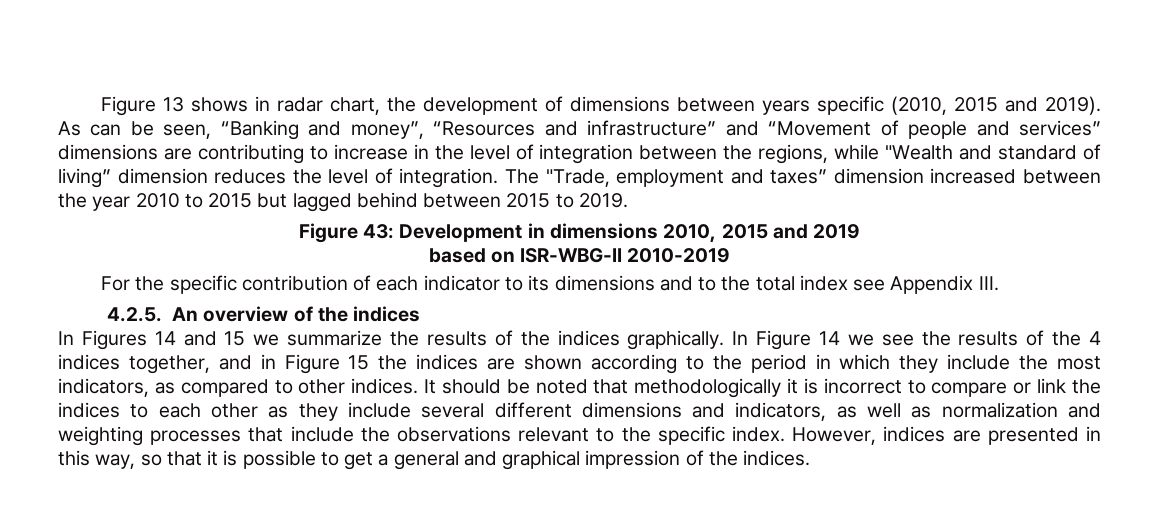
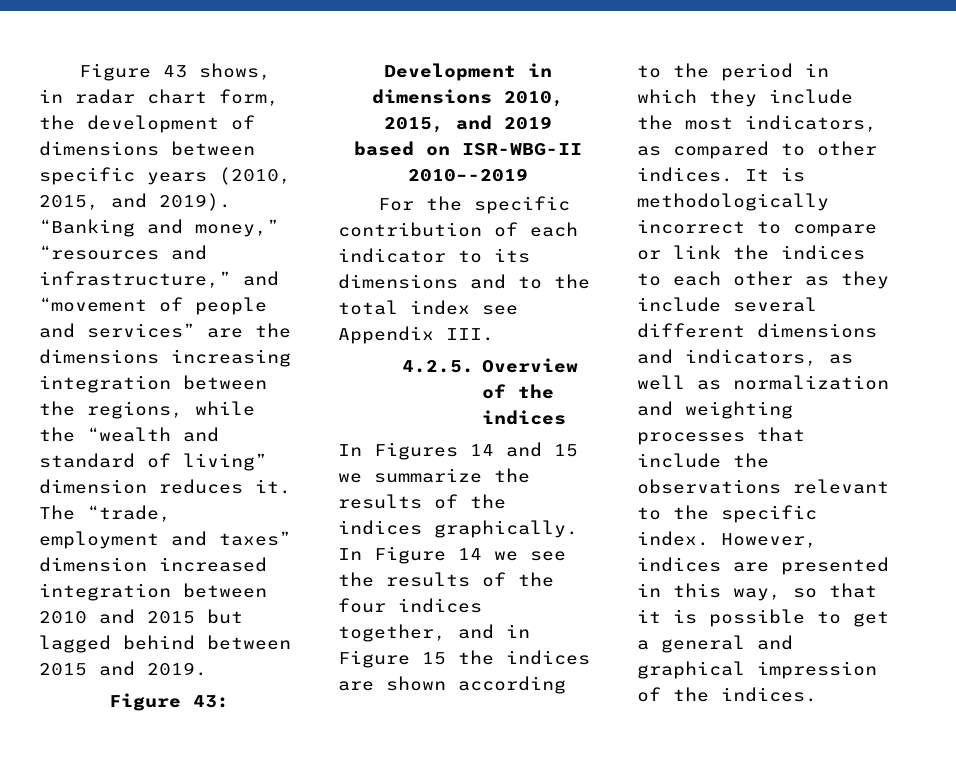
[101,96,381,116] Figure 13 shows in radar chart, -> [79,63,272,81] [39,89,279,106] Figure 43 shows, in radar chart form,
[762,96,1101,115] [58,120,1102,140] [58,144,534,164] years specific (2010, 2015 and 2019). As can be seen, “Banking and money”, “Resources and infrastructure” and “Movement of people and services” dimensions are contributing to increase in the level of -> [39,167,291,185] [39,193,231,211] [39,219,279,237] [39,245,207,260] [39,271,279,288] [39,297,267,315] [39,323,291,338] [39,349,291,367] specific years (2010, 2015, and 2019). “Banking and money,” “resources and infrastructure,” and “movement of people and services” are the dimensions increasing
[885,145,954,160] "Wealth -> [39,427,171,442] the “wealth
[292,168,610,188] the level of integration. The "Trade, -> [255,479,291,494] [39,505,171,522] it. The “trade,
[1022,169,1101,184] [58,193,203,211] between the year 2010 to -> [39,583,267,601] [39,609,135,624] integration between 2010 and
[555,194,574,208] to -> [99,661,135,676] and
[721,224,768,239] 2015 -> [383,117,444,133] 2015,
[627,248,731,263] 2010-2019 -> [407,168,528,182] 2010–-2019
[172,306,289,322] An overview -> [482,358,579,373] Overview
[1089,331,1101,345] 4 -> [338,598,386,613] four
[441,378,818,398] should be noted that methodologically it is -> [781,167,805,182] [637,193,829,211] is methodologically

